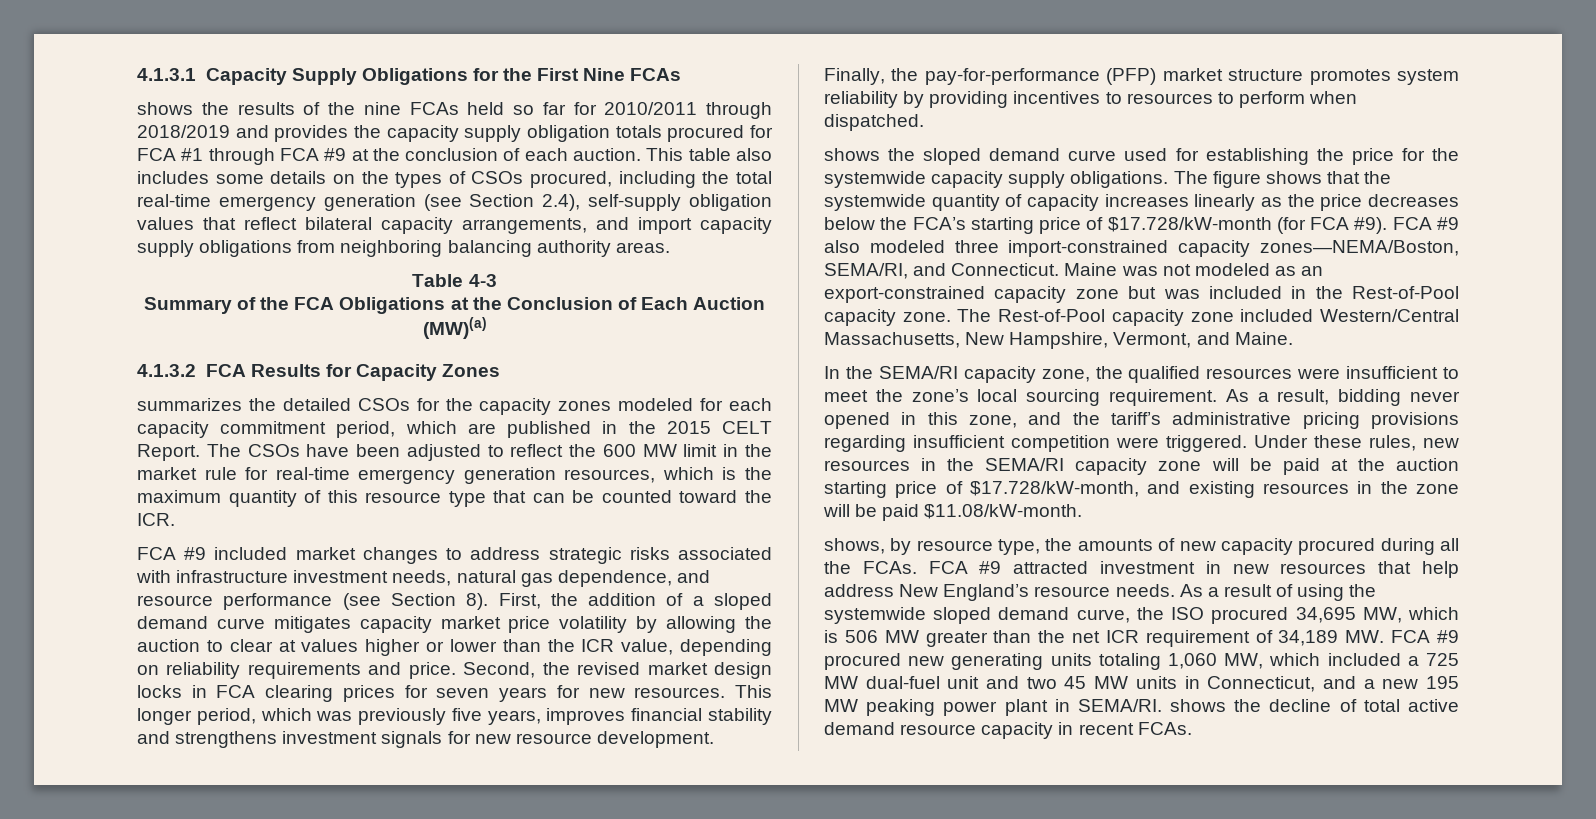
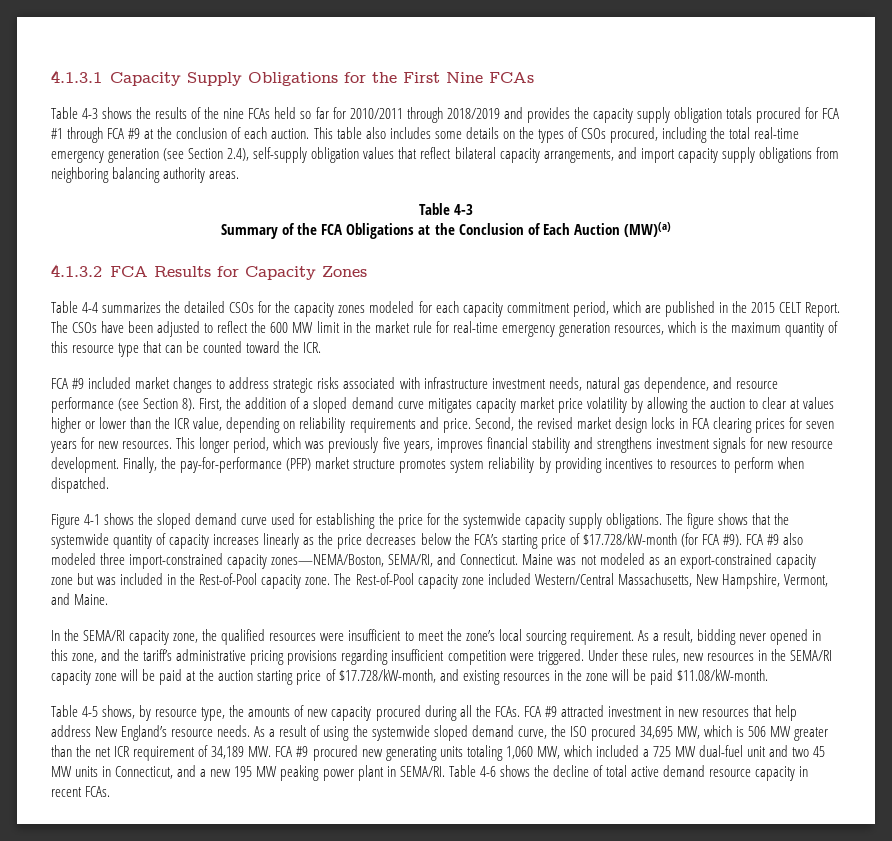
(682, 74) none -> [51,107,99,119] Table 4-3
(501, 370) none -> [51,301,99,313] Table 4-4
(924, 122) none -> [51,514,101,529] Figure 4-1
(1083, 511) none -> [51,705,99,717] Table 4-5
(1162, 705) none -> [448,765,496,777] Table 4-6

